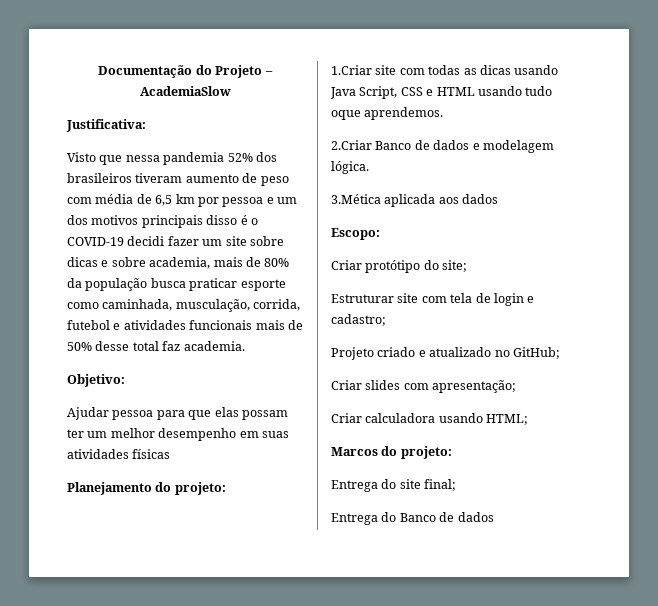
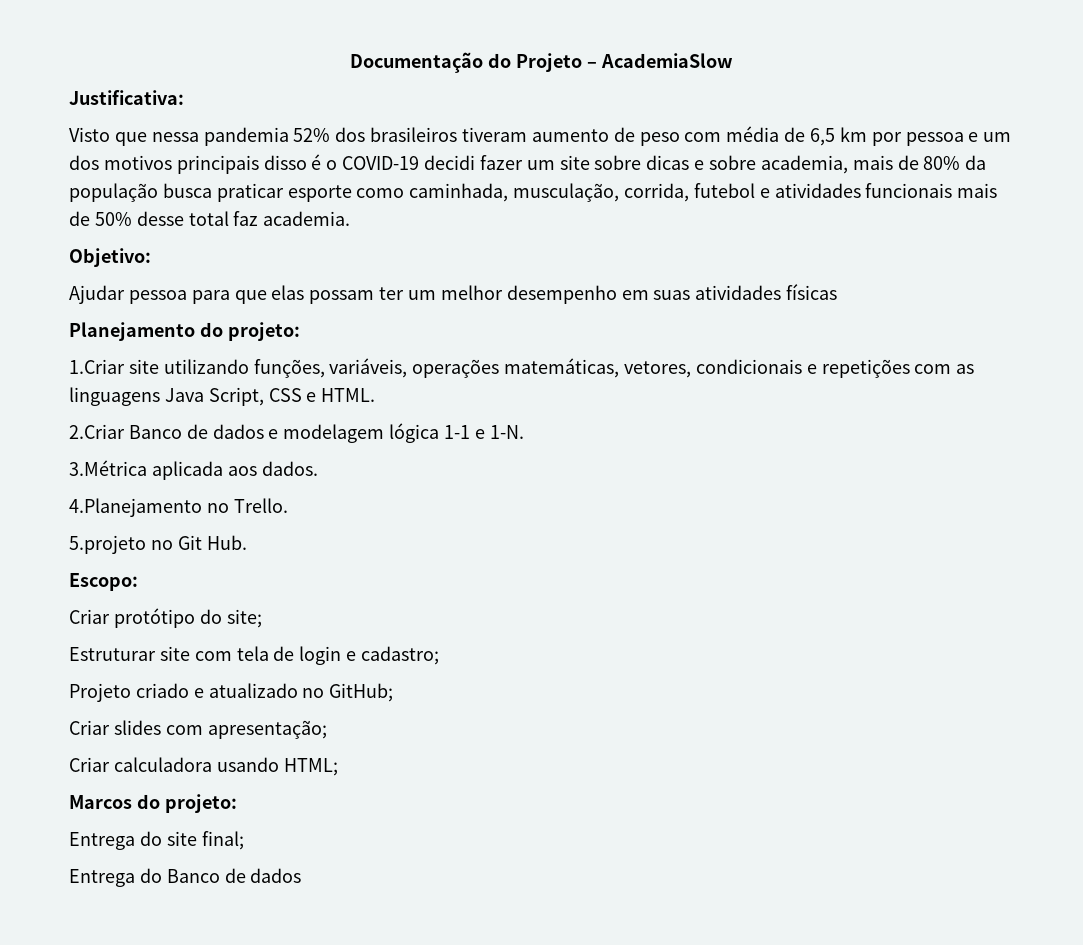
[399,65,559,75] [330,86,553,99] [331,107,444,120] com todas as dicas usando Java Script, CSS e HTML usando tudo oque aprendemos. -> [163,358,975,378] [69,387,376,406] utilizando funções, variáveis, operações matemáticas, vetores, condicionais e repetições com as linguagens Java Script, CSS e HTML.
[331,161,369,174] [331,194,499,207] lógica. // 3.Mética aplicada aos dados -> [389,423,524,443] [69,460,318,480] [69,498,288,517] [69,535,247,554] lógica 1-1 e 1-N. // 3.Métrica aplicada aos dados. // 4.Planejamento no Trello. // 5.projeto no Git Hub.

